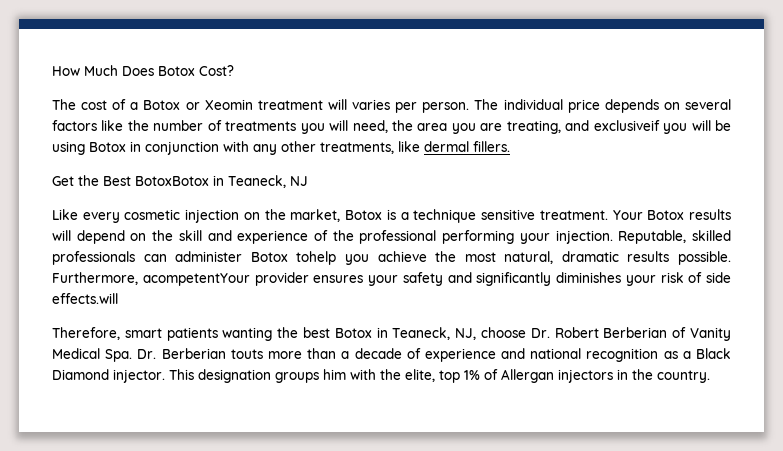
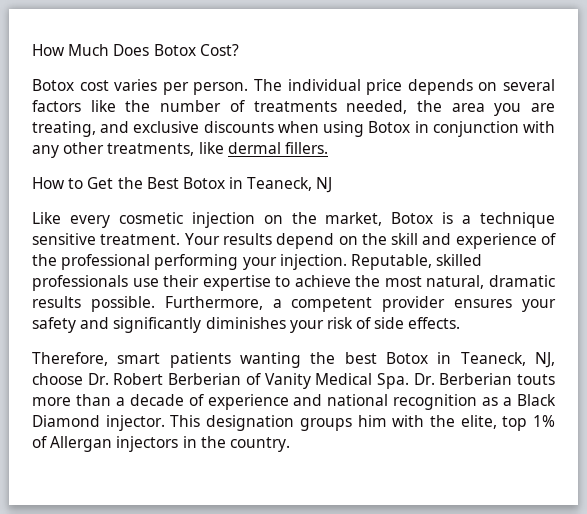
[52,99,347,110] The cost of a Botox or Xeomin treatment will -> [32,79,109,91] Botox cost
[300,120,388,134] you will need, -> [346,100,408,114] needed,
[593,120,732,134] exclusiveif you will be -> [133,121,319,133] exclusive discounts when
(510, 146) none -> [32,177,84,189] How to
[135,176,209,186] BotoxBotox -> [182,177,225,189] Botox
[647,209,732,220] [52,230,71,241] Botox results will -> [222,233,272,245] results
[143,251,369,265] can administer Botox tohelp you -> [132,275,291,291] use their expertise to
[142,273,250,286] acompetentYour -> [272,297,373,312] a competent
[52,293,118,304] effects.will -> [408,317,461,329] effects.

